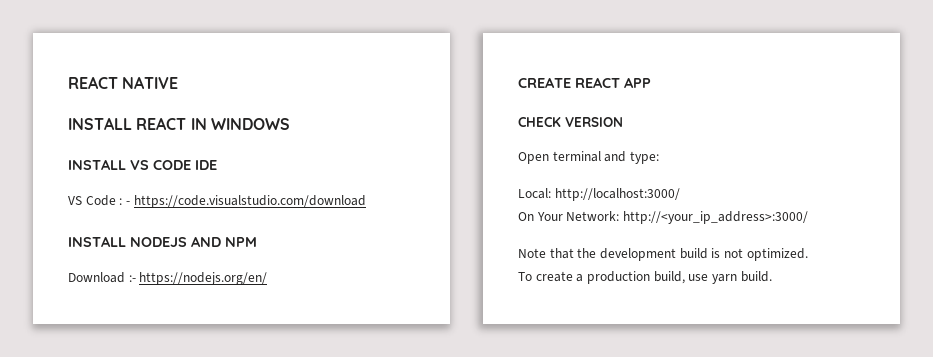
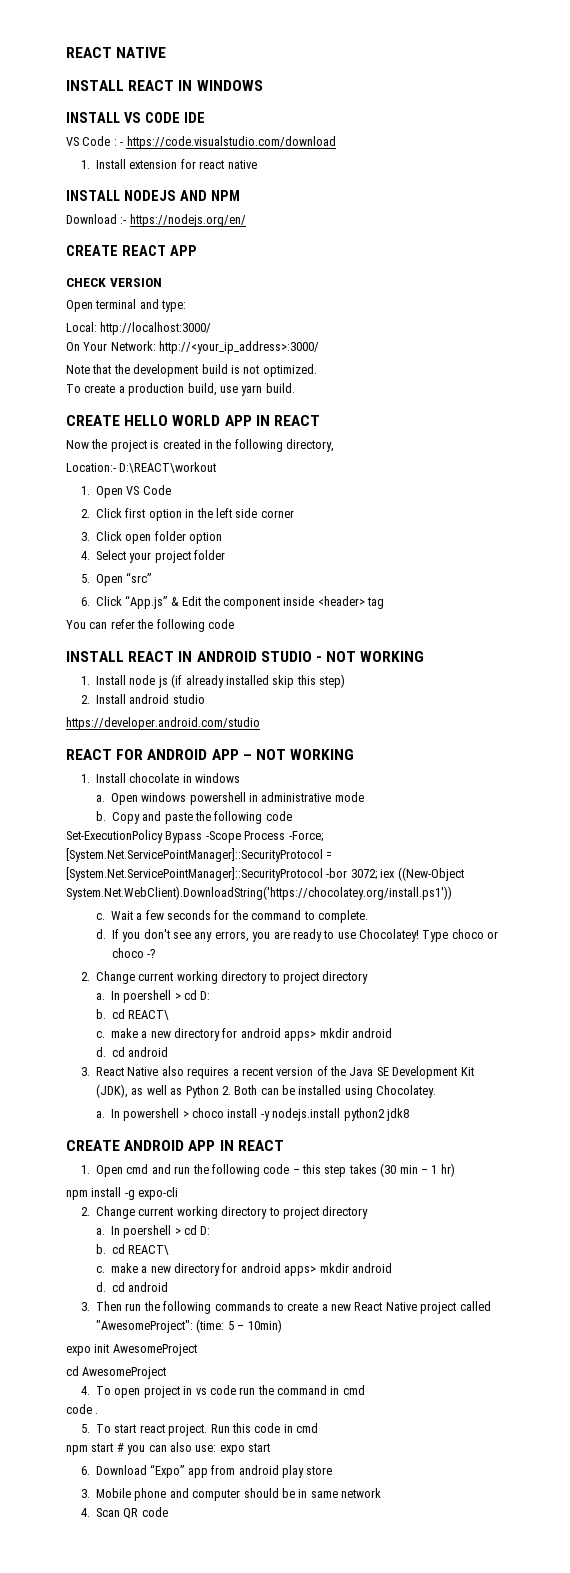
(366, 201) none -> [80,159,257,169] // 1. Install extension for react native
(772, 276) none -> [66,415,320,426] [66,439,334,452] [66,462,217,473] [80,485,171,498] [80,508,294,521] [80,531,223,544] [80,550,226,563] [80,572,152,586] [80,595,385,609] [66,619,234,632] [66,651,425,662] [80,674,346,688] [80,694,205,704] [66,717,260,730] [66,749,355,760] [80,773,241,783] [95,792,364,805] [95,811,292,824] [66,830,323,843] [66,848,333,862] [66,867,464,881] [66,886,452,900] [95,910,368,923] [95,929,499,942] [111,948,156,958] [80,971,369,984] [95,990,211,1003] [95,1009,170,1020] [95,1028,392,1041] [95,1047,169,1057] [80,1066,474,1079] [96,1084,437,1098] [95,1108,409,1121] [66,1140,284,1151] [80,1163,455,1177] [66,1187,179,1200] [80,1206,369,1219] [95,1225,211,1238] [95,1244,170,1255] [95,1263,392,1276] [95,1282,169,1292] [80,1301,491,1314] [96,1319,282,1333] [66,1344,197,1356] [66,1366,167,1379] [80,1385,365,1398] [66,1404,99,1414] [80,1423,319,1436] [66,1442,270,1455] [80,1464,333,1478] [80,1488,382,1501] [80,1507,168,1519] // CREATE HELLO WORLD APP IN REACT // Now the project is created in the following directory, // Location:- D:\REACT\workout // 1. Open VS Code // 2. Click first option in the left side corner // 3. Click open folder option // 4. Select your project folder // 5. Open “src” // 6. Click “App.js” & Edit the component inside <header> tag // You can refer the following code // INSTALL REACT IN ANDROID STUDIO - NOT WORKING // 1. Install node js (if already installed skip this step) // 2. Install android studio // https://developer.android.com/studio // REACT FOR ANDROID APP – NOT WORKING // 1. Install chocolate in windows // a. Open windows powershell in administrative mode // b. Copy and paste the following code // Set-ExecutionPolicy Bypass -Scope Process -Force; [System.Net.ServicePointManager]::SecurityProtocol = [System.Net.ServicePointManager]::SecurityProtocol -bor 3072; iex ((New-Object System.Net.WebClient).DownloadString('https://chocolatey.org/install.ps1')) // c. Wait a few seconds for the command to complete. // d. If you don't see any errors, you are ready to use Chocolatey! Type choco or choco -? // 2. Change current working directory to project directory // a. In poershell > cd D: // b. cd REACT\ // c. make a new directory for android apps> mkdir android // d. cd android // 3. React Native also requires a recent version of the Java SE Development Kit (JDK), as well as Python 2. Both can be installed using Chocolatey. // a. In powershell > choco install -y nodejs.install python2 jdk8 // CREATE ANDROID APP IN REACT // 1. Open cmd and run the following code – this step takes (30 min – 1 hr) // npm install -g expo-cli // 2. Change current working directory to project directory // a. In poershell > cd D: // b. cd REACT\ // c. make a new directory for android apps> mkdir android // d. cd android // 3. Then run the following commands to create a new React Native project called "AwesomeProject": (time: 5 – 10min) // expo init AwesomeProject // cd AwesomeProject // 4. To open project in vs code run the command in cmd // code . // 5. To start react project. Run this code in cmd // npm start # you can also use: expo start // 6. Download “Expo” app from android play store // 3. Mobile phone and computer should be in same network // 4. Scan QR code

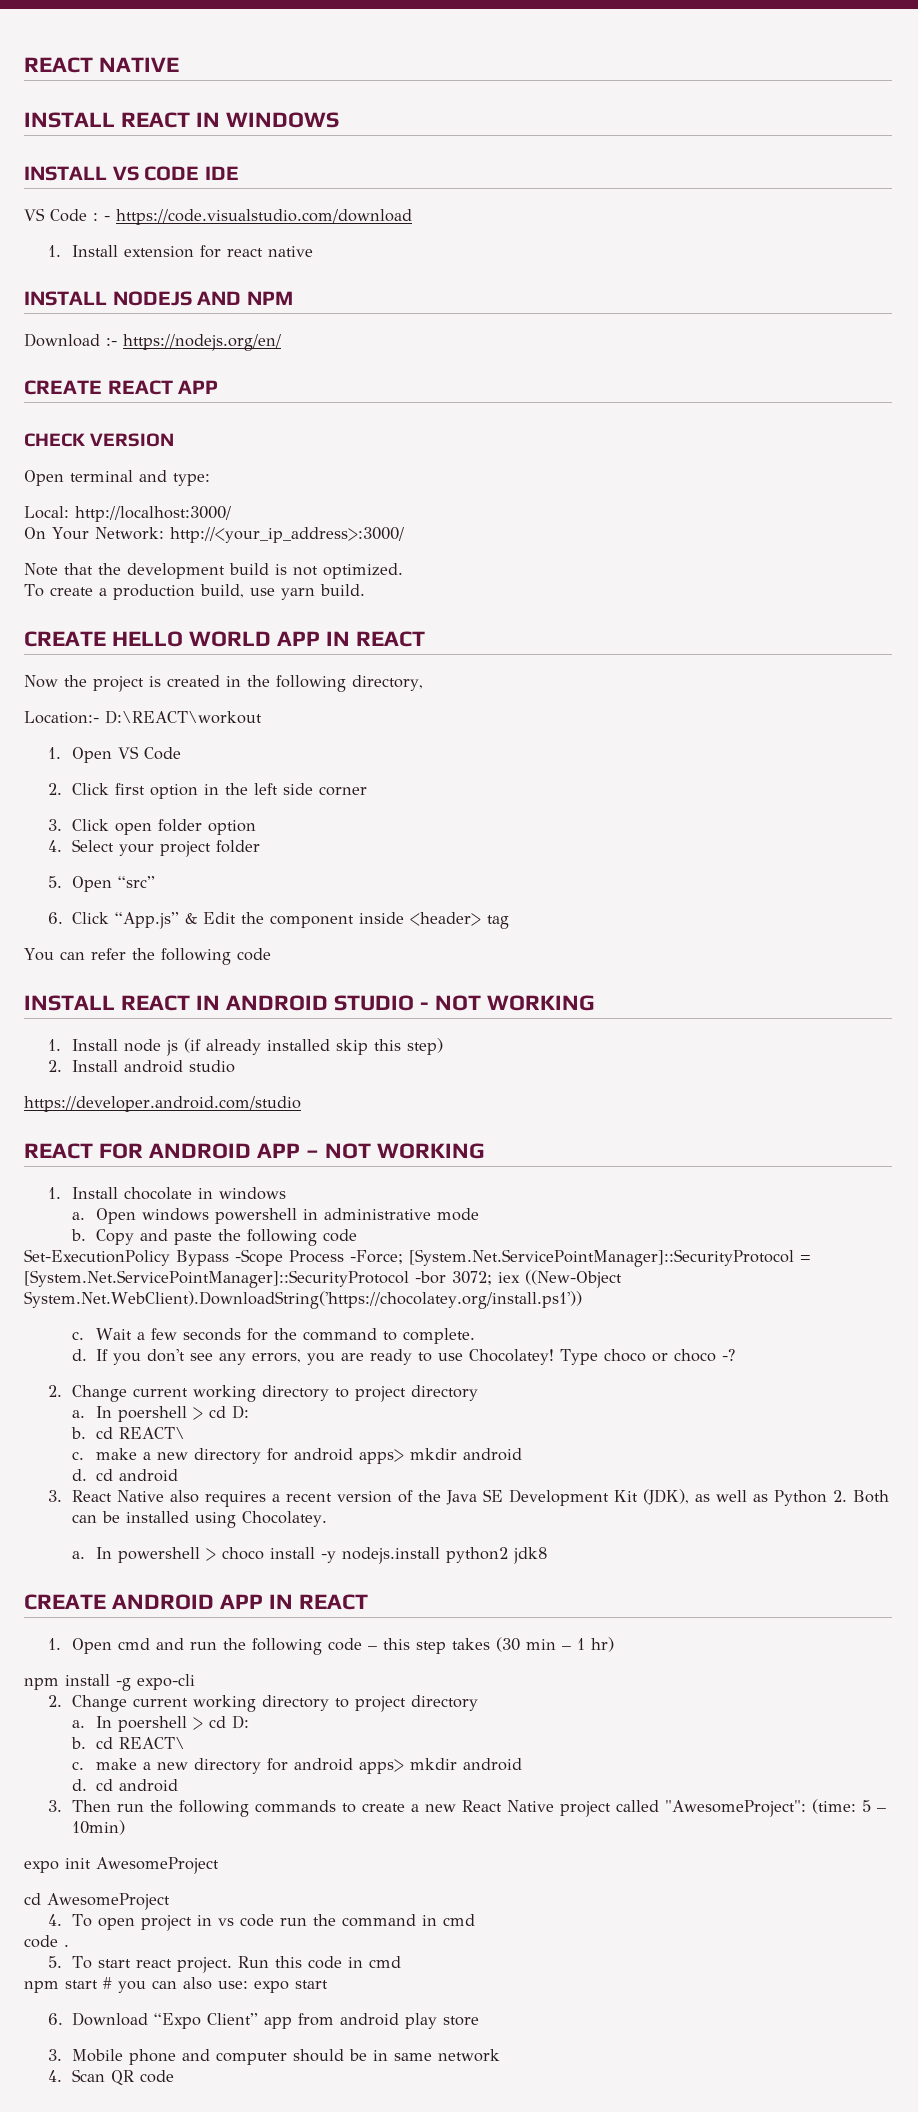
[150,1464,185,1478] “Expo” -> [153,2013,258,2029] “Expo Client”

